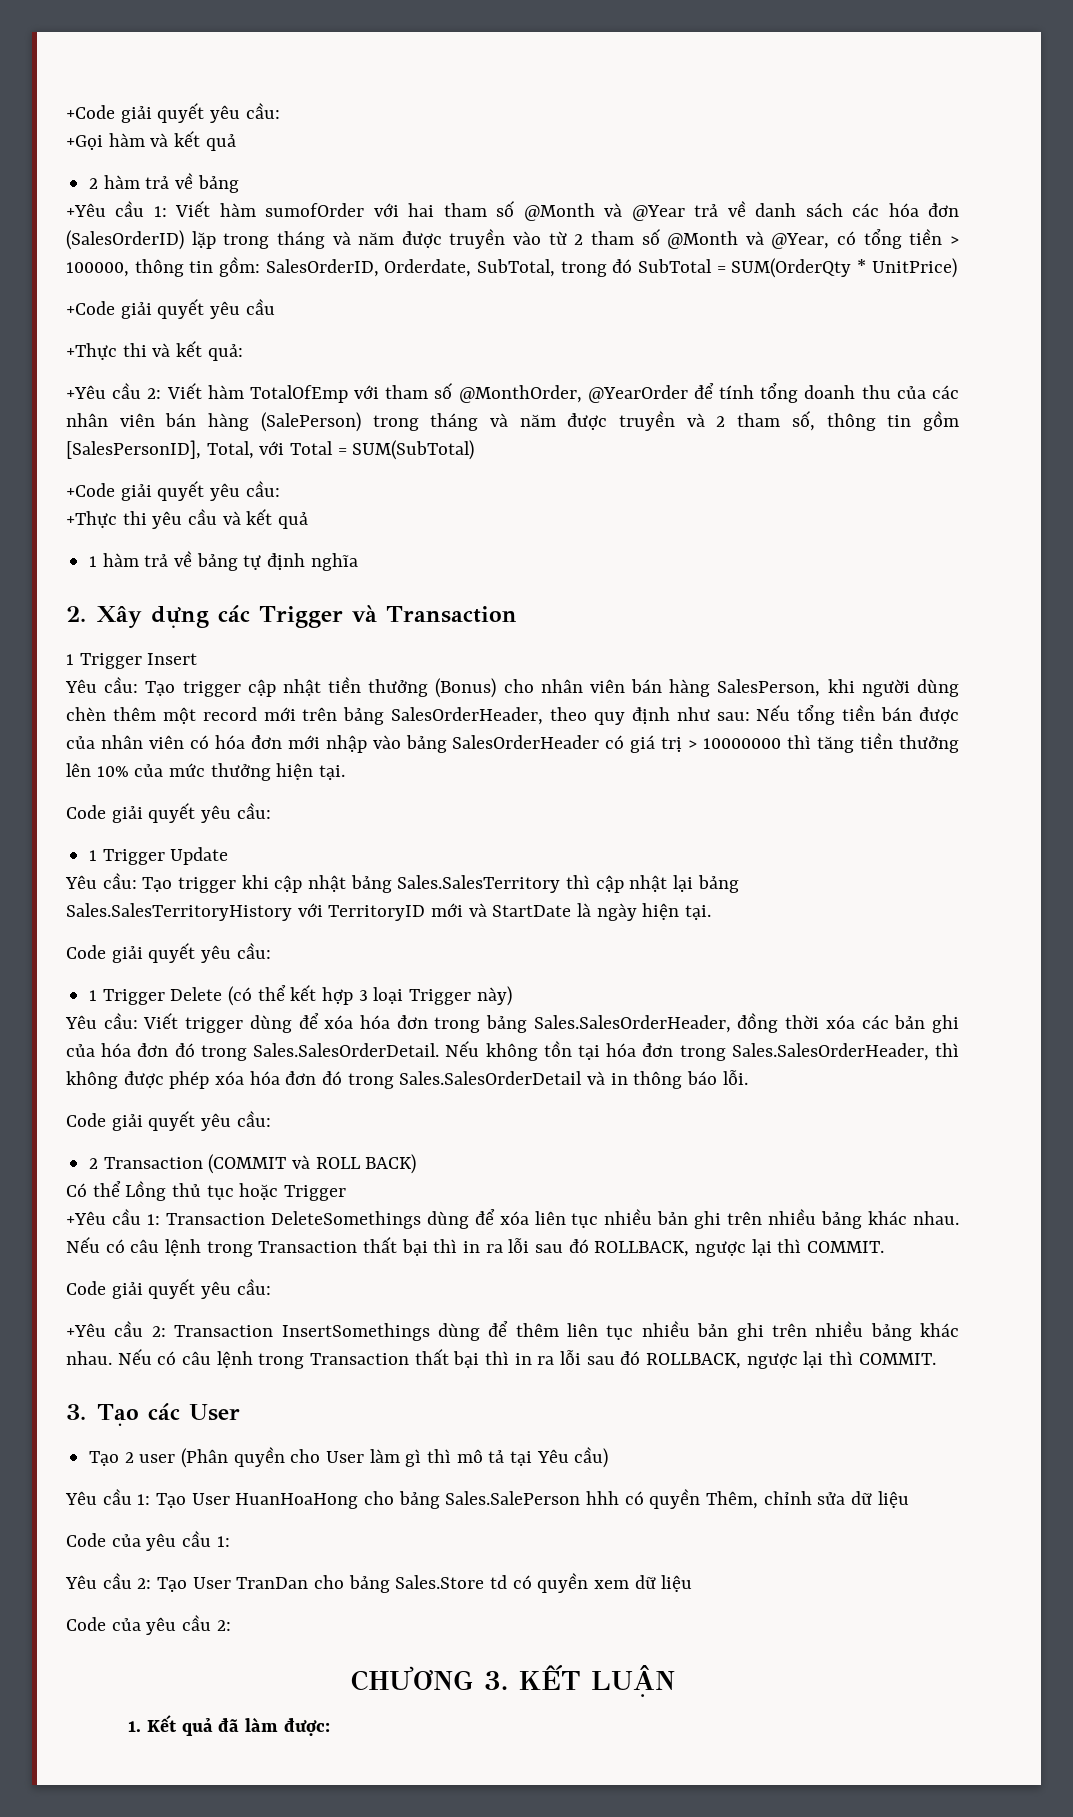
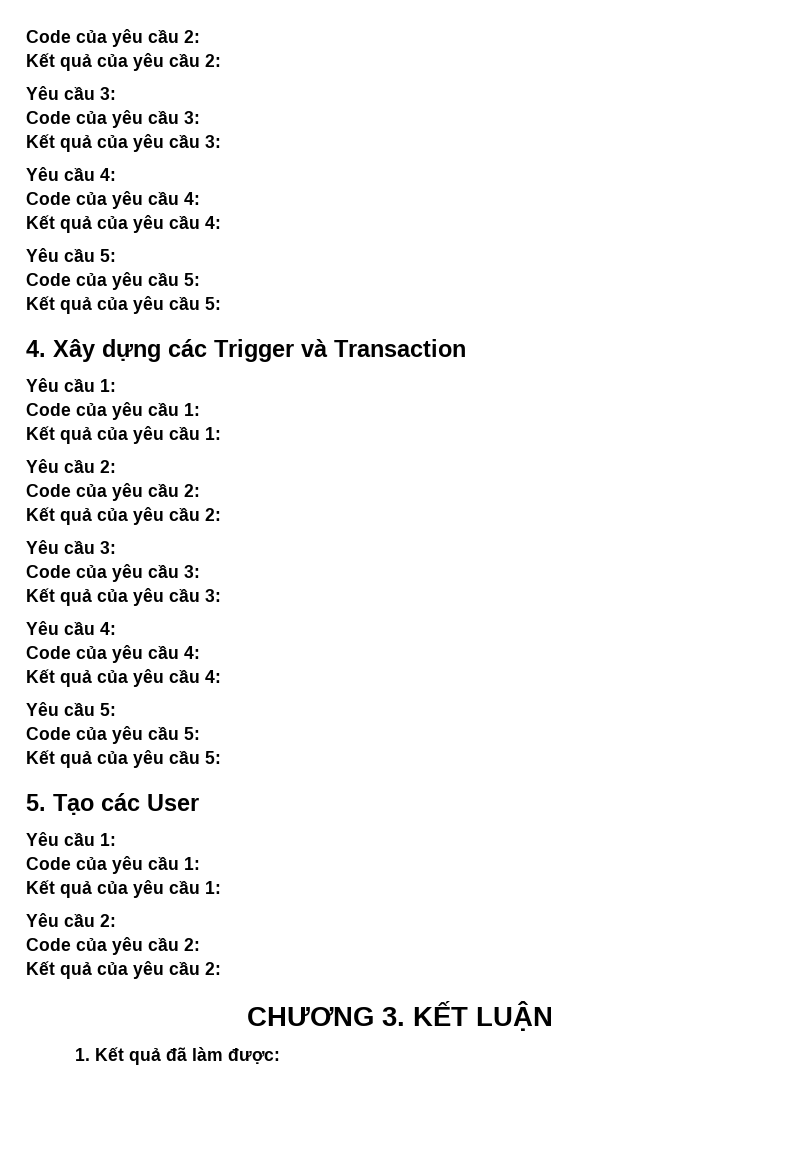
[66,103,280,123] [66,131,236,151] [89,173,239,193] [66,201,960,221] [66,229,960,250] [66,257,957,278] [66,299,275,319] [66,341,243,361] [66,383,959,403] [66,411,960,432] [66,440,475,460] [66,481,280,501] [66,509,309,529] [89,551,358,571] [66,606,86,622] +Code giải quyết yêu cầu: // +Gọi hàm và kết quả // 2 hàm trả về bảng // +Yêu cầu 1: Viết hàm sumofOrder với hai tham số @Month và @Year trả về danh sách các hóa đơn (SalesOrderID) lặp trong tháng và năm được truyền vào từ 2 tham số @Month và @Year, có tổng tiền > 100000, thông tin gồm: SalesOrderID, Orderdate, SubTotal, trong đó SubTotal = SUM(OrderQty * UnitPrice) // +Code giải quyết yêu cầu // +Thực thi và kết quả: // +Yêu cầu 2: Viết hàm TotalOfEmp với tham số @MonthOrder, @YearOrder để tính tổng doanh thu của các nhân viên bán hàng (SalePerson) trong tháng và năm được truyền và 2 tham số, thông tin gồm [SalesPersonID], Total, với Total = SUM(SubTotal) // +Code giải quyết yêu cầu: // +Thực thi yêu cầu và kết quả // 1 hàm trả về bảng tự định nghĩa // 2. -> [26,29,200,47] [26,53,221,71] [26,86,116,100] [26,110,200,128] [26,134,221,152] [26,167,116,181] [26,191,200,209] [26,215,221,233] [26,248,116,262] [26,272,200,290] [26,296,221,314] [26,340,46,357] Code của yêu cầu 2: // Kết quả của yêu cầu 2: // Yêu cầu 3: // Code của yêu cầu 3: // Kết quả của yêu cầu 3: // Yêu cầu 4: // Code của yêu cầu 4: // Kết quả của yêu cầu 4: // Yêu cầu 5: // Code của yêu cầu 5: // Kết quả của yêu cầu 5: // 4.
[66,653,198,669] [65,677,959,698] [66,705,959,725] [66,733,959,753] [66,763,346,781] [66,803,271,823] [89,847,229,865] [65,873,739,893] [66,903,712,921] [66,943,271,963] [89,985,512,1006] [65,1013,960,1033] [66,1041,959,1061] [66,1070,748,1089] [66,1111,271,1131] [89,1154,417,1174] [66,1181,347,1201] [66,1209,960,1229] [66,1237,885,1257] [66,1279,271,1299] [66,1321,959,1341] [66,1349,936,1369] [66,1403,241,1426] [89,1447,609,1468] [65,1489,909,1509] [66,1531,230,1551] [65,1573,693,1593] [66,1615,231,1635] 1 Trigger Insert // Yêu cầu: Tạo trigger cập nhật tiền thưởng (Bonus) cho nhân viên bán hàng SalesPerson, khi người dùng chèn thêm một record mới trên bảng SalesOrderHeader, theo quy định như sau: Nếu tổng tiền bán được của nhân viên có hóa đơn mới nhập vào bảng SalesOrderHeader có giá trị > 10000000 thì tăng tiền thưởng lên 10% của mức thưởng hiện tại. // Code giải quyết yêu cầu: // 1 Trigger Update // Yêu cầu: Tạo trigger khi cập nhật bảng Sales.SalesTerritory thì cập nhật lại bảng Sales.SalesTerritoryHistory với TerritoryID mới và StartDate là ngày hiện tại. // Code giải quyết yêu cầu: // 1 Trigger Delete (có thể kết hợp 3 loại Trigger này) // Yêu cầu: Viết trigger dùng để xóa hóa đơn trong bảng Sales.SalesOrderHeader, đồng thời xóa các bản ghi của hóa đơn đó trong Sales.SalesOrderDetail. Nếu không tồn tại hóa đơn trong Sales.SalesOrderHeader, thì không được phép xóa hóa đơn đó trong Sales.SalesOrderDetail và in thông báo lỗi. // Code giải quyết yêu cầu: // 2 Transaction (COMMIT và ROLL BACK) // Có thể Lồng thủ tục hoặc Trigger // +Yêu cầu 1: Transaction DeleteSomethings dùng để xóa liên tục nhiều bản ghi trên nhiều bảng khác nhau. Nếu có câu lệnh trong Transaction thất bại thì in ra lỗi sau đó ROLLBACK, ngược lại thì COMMIT. // Code giải quyết yêu cầu: // +Yêu cầu 2: Transaction InsertSomethings dùng để thêm liên tục nhiều bản ghi trên nhiều bảng khác nhau. Nếu có câu lệnh trong Transaction thất bại thì in ra lỗi sau đó ROLLBACK, ngược lại thì COMMIT. // 3. Tạo các User // Tạo 2 user (Phân quyền cho User làm gì thì mô tả tại Yêu cầu) // Yêu cầu 1: Tạo User HuanHoaHong cho bảng Sales.SalePerson hhh có quyền Thêm, chỉnh sửa dữ liệu // Code của yêu cầu 1: // Yêu cầu 2: Tạo User TranDan cho bảng Sales.Store td có quyền xem dữ liệu // Code của yêu cầu 2: -> [26,378,116,392] [26,402,200,420] [26,426,221,444] [26,459,116,473] [26,483,200,501] [26,507,221,525] [26,540,116,554] [26,564,200,582] [26,588,221,606] [26,621,116,635] [26,645,200,663] [26,669,221,687] [26,702,116,716] [26,726,200,744] [26,750,221,768] [26,793,199,815] [26,832,116,846] [26,856,200,874] [26,880,221,898] [26,913,116,927] [26,937,200,955] [26,961,221,979] Yêu cầu 1: // Code của yêu cầu 1: // Kết quả của yêu cầu 1: // Yêu cầu 2: // Code của yêu cầu 2: // Kết quả của yêu cầu 2: // Yêu cầu 3: // Code của yêu cầu 3: // Kết quả của yêu cầu 3: // Yêu cầu 4: // Code của yêu cầu 4: // Kết quả của yêu cầu 4: // Yêu cầu 5: // Code của yêu cầu 5: // Kết quả của yêu cầu 5: // 5. Tạo các User // Yêu cầu 1: // Code của yêu cầu 1: // Kết quả của yêu cầu 1: // Yêu cầu 2: // Code của yêu cầu 2: // Kết quả của yêu cầu 2:

